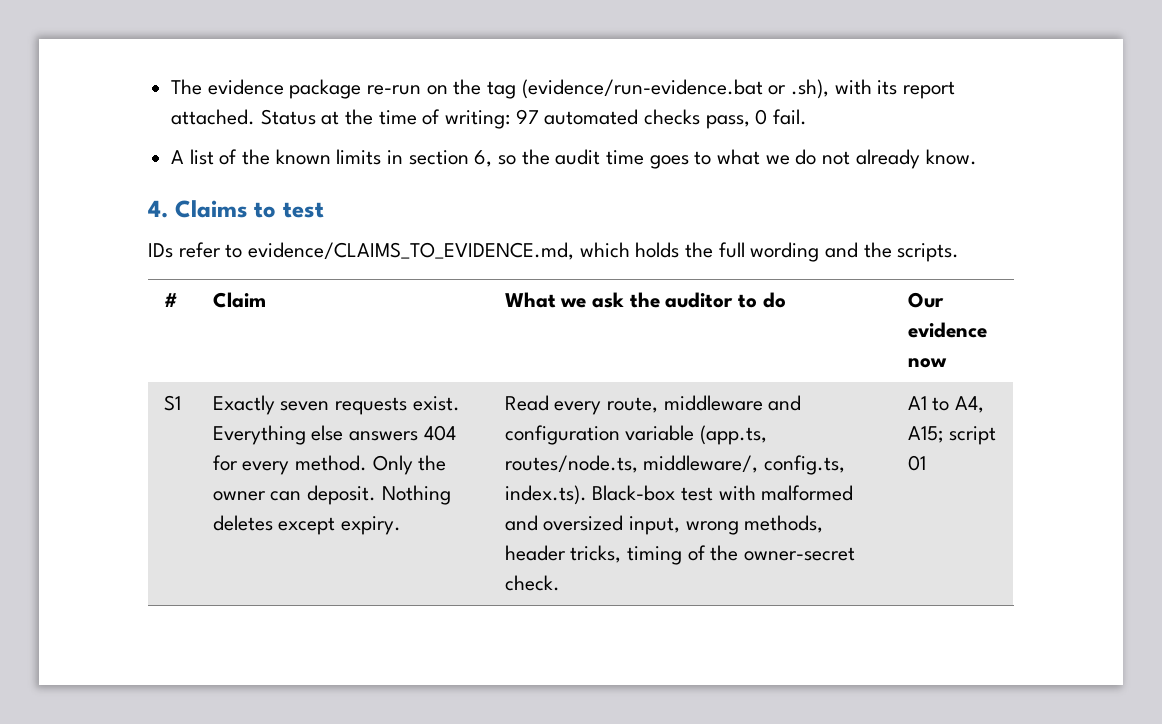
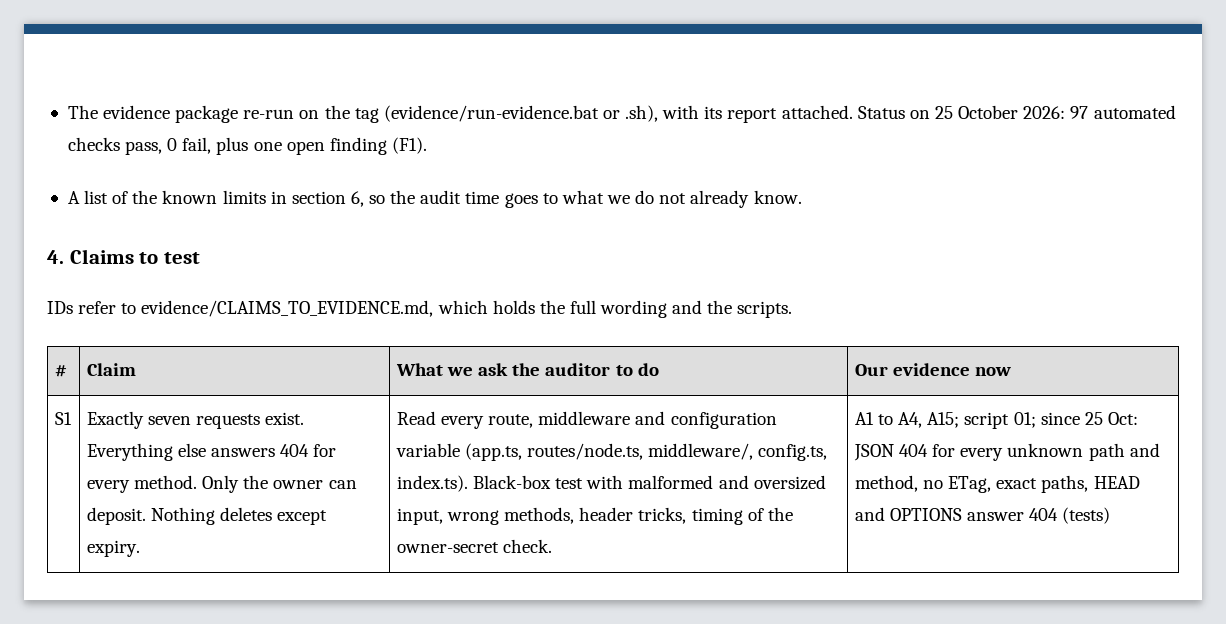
[321,109,511,129] at the time of writing: -> [909,105,1066,119] on 25 October 2026:
[773,109,808,125] fail. -> [182,137,427,155] fail, plus one open finding (F1).
[907,455,926,471] 01 -> [1013,412,1138,428] [853,443,1160,461] [854,475,1140,493] [854,507,1111,524] 01; since 25 Oct: JSON 404 for every unknown path and method, no ETag, exact paths, HEAD and OPTIONS answer 404 (tests)

